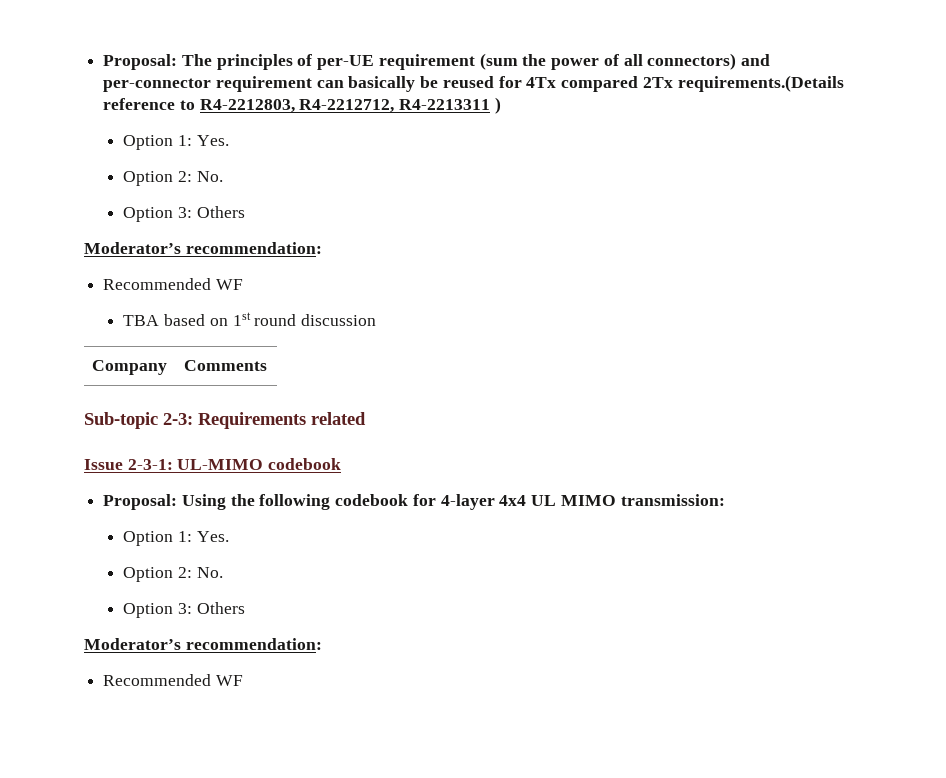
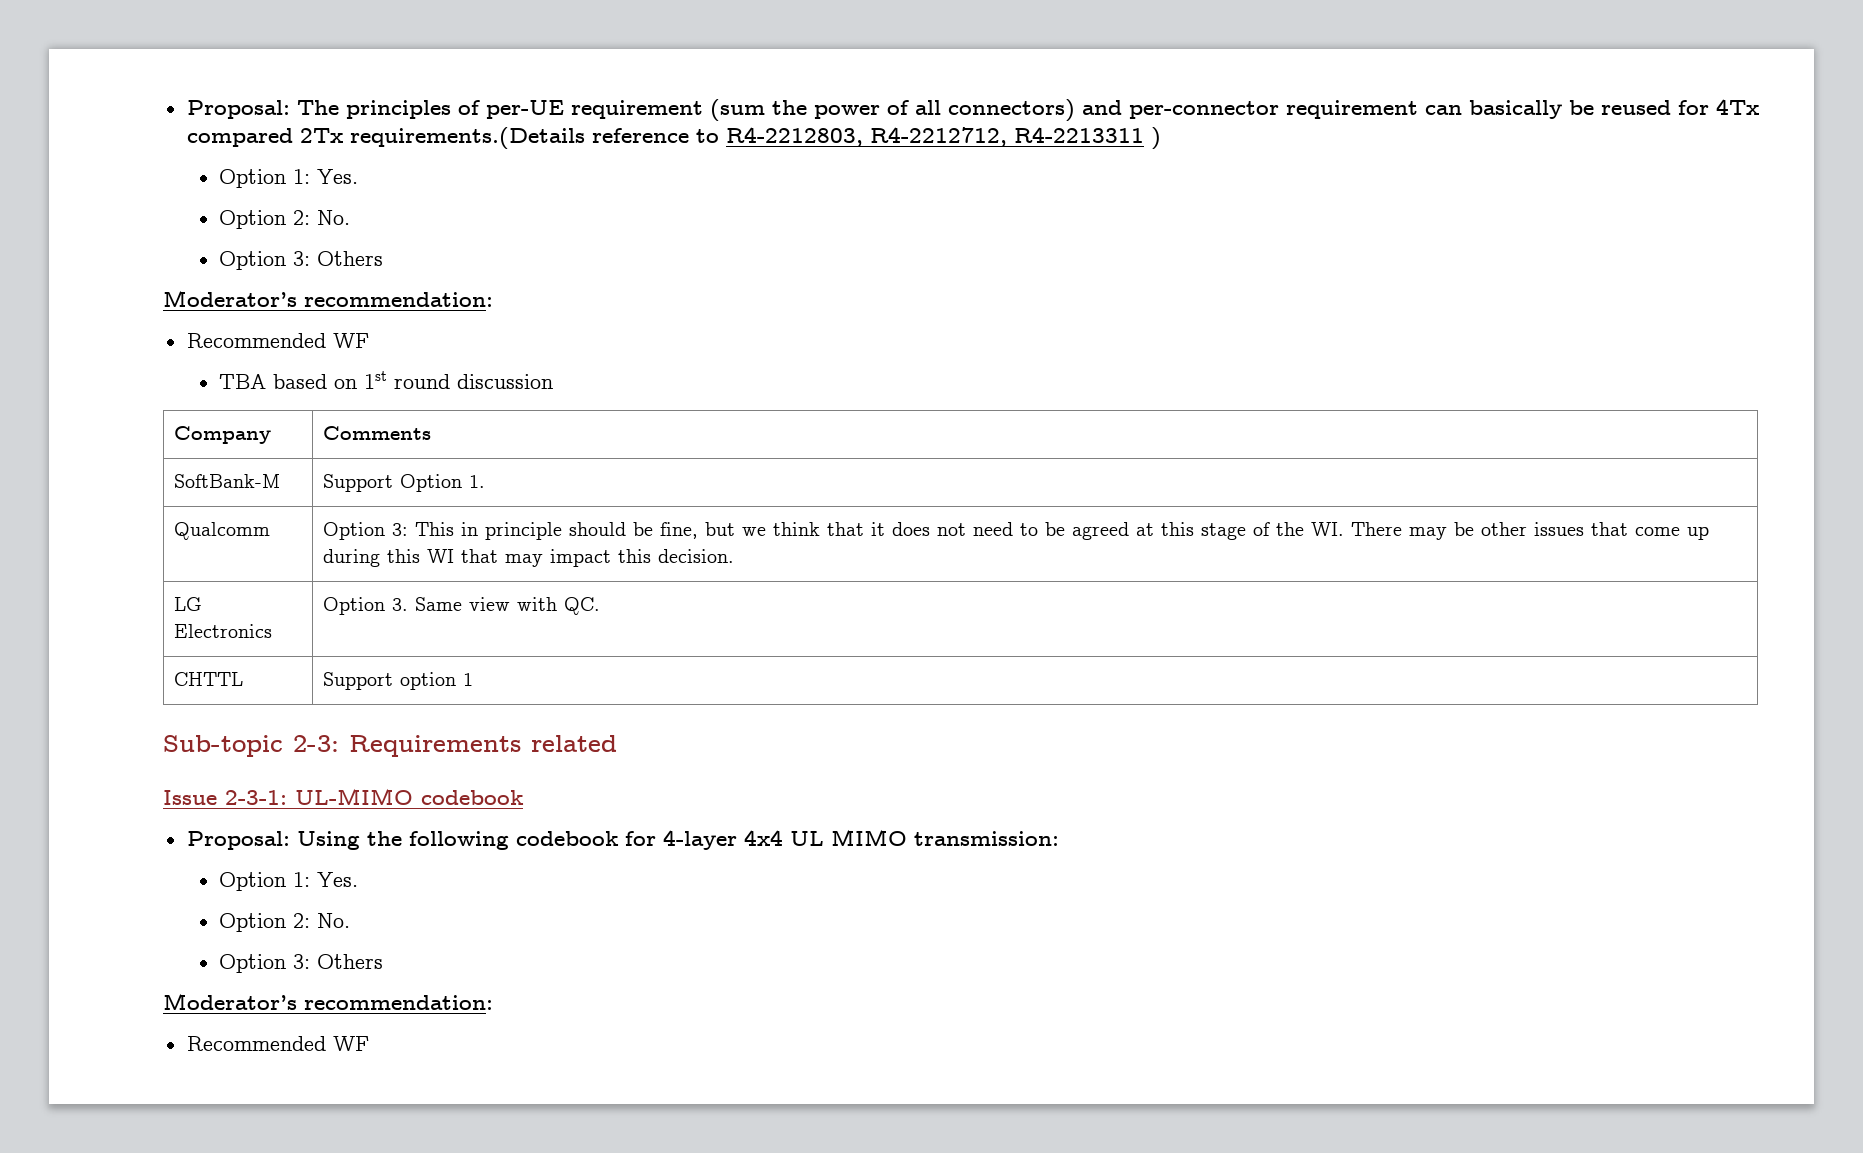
(268, 365) none -> [174,474,281,488] [323,474,486,492] [174,522,271,540] [323,522,1710,540] [323,549,735,567] [174,597,203,611] [174,624,273,638] [323,597,601,615] [174,672,244,686] [323,672,474,690] // SoftBank-M | Support Option 1. // Qualcomm | Option 3: This in principle should be fine, but we think that it does not need to be agreed at this stage of the WI. There may be other issues that come up during this WI that may impact this decision. // LG Electronics | Option 3. Same view with QC. // CHTTL | Support option 1

